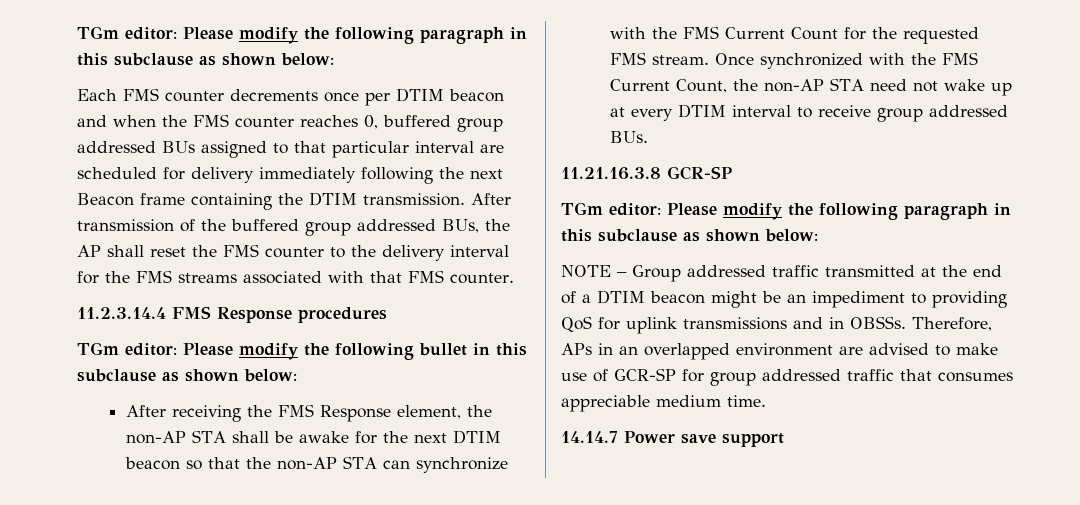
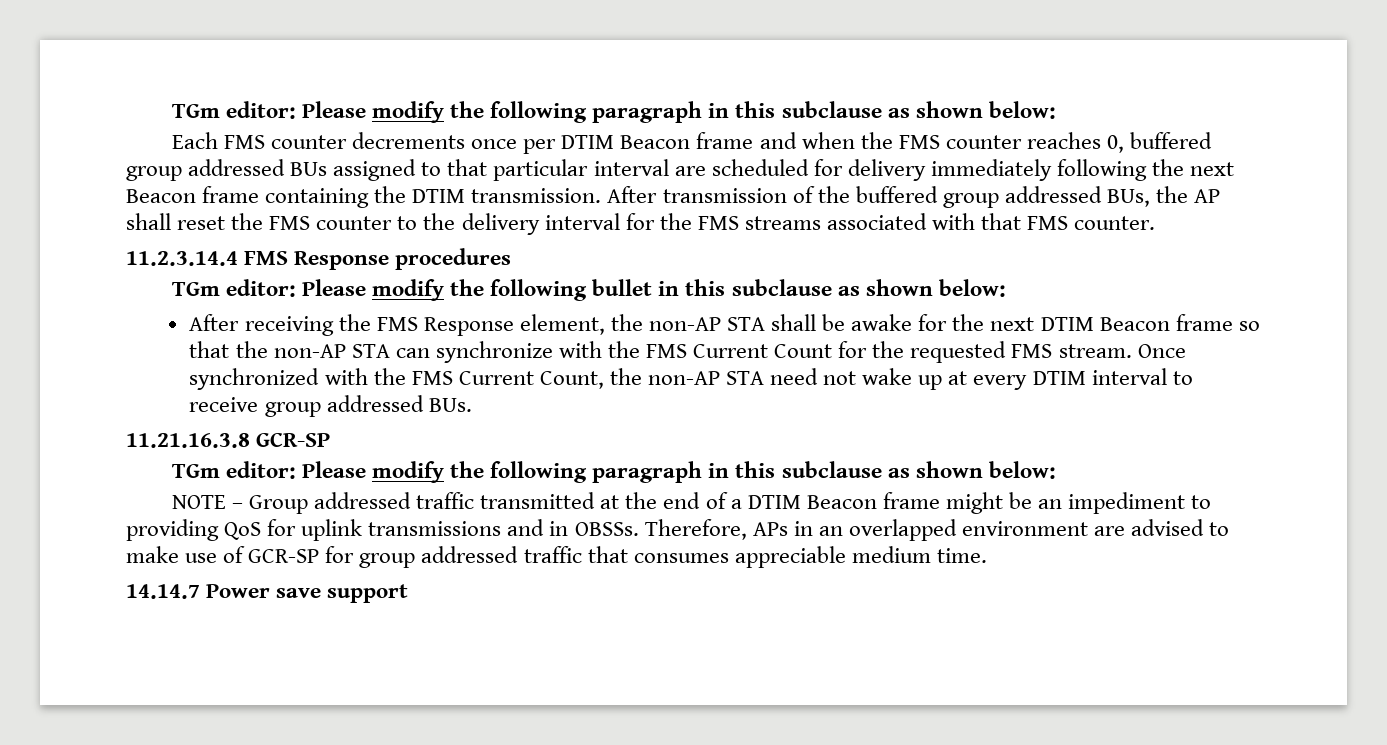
[449,89,504,102] beacon -> [620,132,754,149] Beacon frame
[125,457,181,470] beacon -> [1099,314,1233,331] Beacon frame
[650,291,705,304] beacon -> [806,492,940,509] Beacon frame

